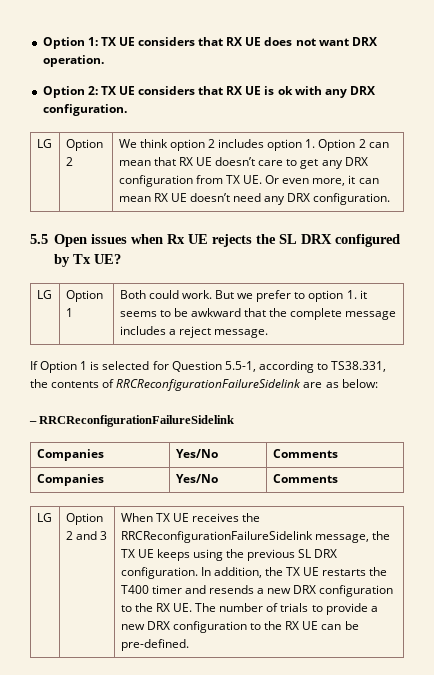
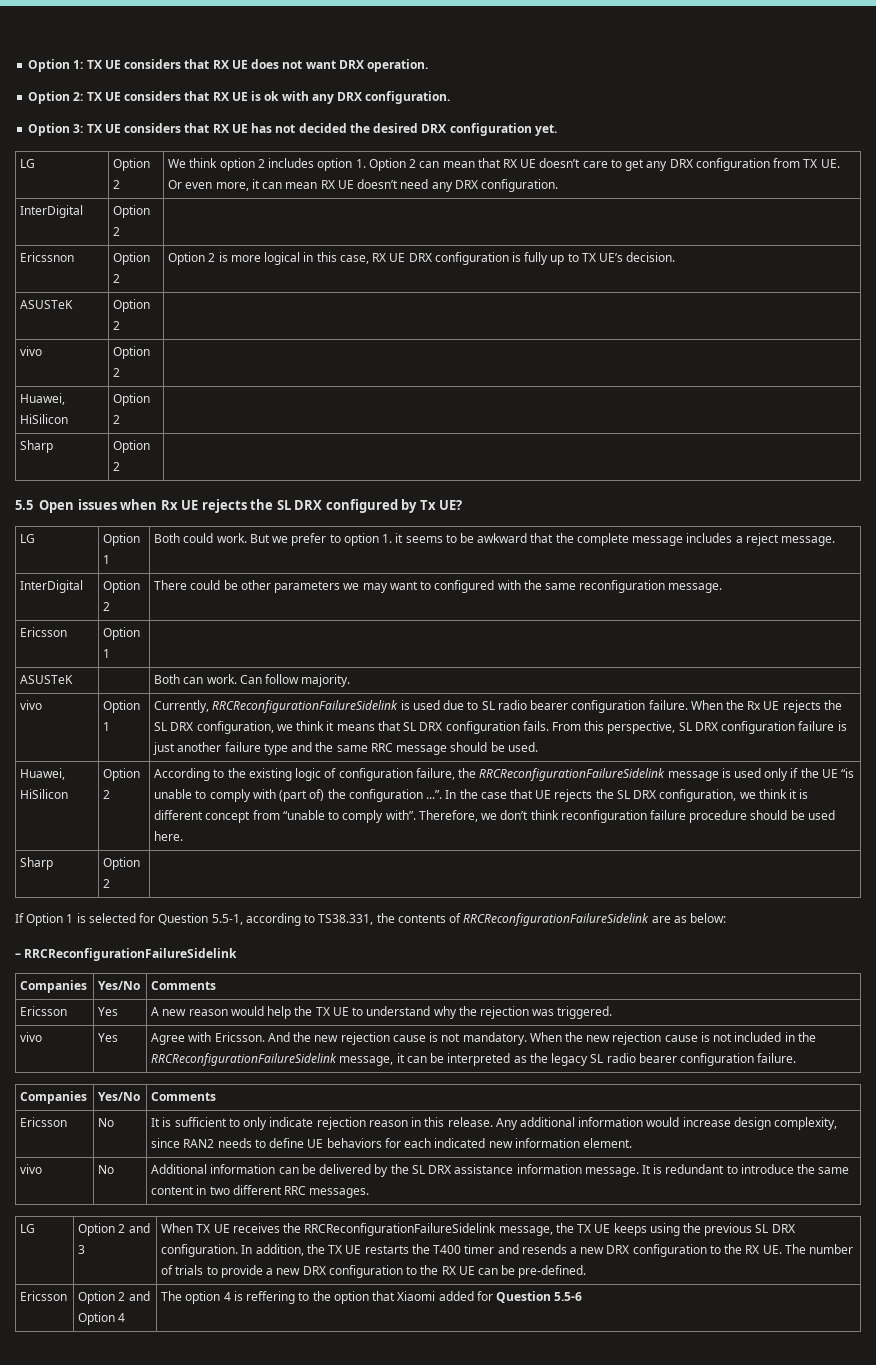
(127, 110) none -> [28,123,557,136] // Option 3: TX UE considers that RX UE has not decided the desired DRX configuration yet.
(391, 199) none -> [20,205,84,218] [113,205,151,218] [113,227,121,236] [20,252,75,262] [113,252,151,265] [113,274,121,283] [168,252,676,265] [20,300,74,309] [113,299,151,312] [113,321,121,330] [20,346,43,356] [113,346,151,359] [113,368,121,377] [20,393,66,405] [20,414,69,424] [113,393,151,406] [113,415,121,424] [20,440,54,453] [113,440,151,453] [113,462,121,471] // InterDigital | Option 2 | // Ericssnon | Option 2 | Option 2 is more logical in this case, RX UE DRX configuration is fully up to TX UE’s decision. // ASUSTeK | Option 2 | // vivo | Option 2 | // Huawei, HiSilicon | Option 2 | // Sharp | Option 2 |
(268, 333) none -> [20,580,84,593] [103,580,141,593] [103,602,111,611] [154,580,723,593] [20,627,68,637] [103,627,141,640] [103,649,111,658] [20,675,74,684] [154,674,351,687] [20,700,43,710] [103,700,141,713] [103,722,111,731] [154,700,842,713] [154,721,847,734] [153,742,538,755] [20,768,66,780] [20,789,69,799] [103,768,141,781] [103,790,111,799] [154,768,855,781] [154,789,809,802] [154,810,835,823] [154,831,184,841] [20,857,54,870] [103,857,141,870] [103,879,111,888] // InterDigital | Option 2 | There could be other parameters we may want to configured with the same reconfiguration message. // Ericsson | Option 1 | // ASUSTeK | | Both can work. Can follow majority. // vivo | Option 1 | Currently, RRCReconfigurationFailureSidelink is used due to SL radio bearer configuration failure. When the Rx UE rejects the SL DRX configuration, we think it means that SL DRX configuration fails. From this perspective, SL DRX configuration failure is just another failure type and the same RRC message should be used. // Huawei, HiSilicon | Option 2 | According to the existing logic of configuration failure, the RRCReconfigurationFailureSidelink message is used only if the UE “is unable to comply with (part of) the configuration ...”. In the case that UE rejects the SL DRX configuration, we think it is different concept from “unable to comply with”. Therefore, we don’t think reconfiguration failure procedure should be used here. // Sharp | Option 2 |
[36,474,104,486] [175,474,218,483] [272,474,338,483] Companies | Yes/No | Comments -> [20,1006,68,1016] [98,1007,119,1016] [151,1006,613,1019] [20,1032,43,1042] [98,1033,119,1042] [151,1032,816,1045] [151,1053,797,1066] [20,1091,88,1104] [98,1092,141,1101] [151,1092,217,1101] [20,1117,68,1127] [98,1118,115,1127] [151,1117,838,1130] [151,1138,632,1148] [20,1164,43,1174] [98,1165,115,1174] [151,1164,850,1177] [151,1185,370,1198] Ericsson | Yes | A new reason would help the TX UE to understand why the rejection was triggered. // vivo | Yes | Agree with Ericsson. And the new rejection cause is not mandatory. When the new rejection cause is not included in the RRCReconfigurationFailureSidelink message, it can be interpreted as the legacy SL radio bearer configuration failure. // Companies | Yes/No | Comments // Ericsson | No | It is sufficient to only indicate rejection reason in this release. Any additional information would increase design complexity, since RAN2 needs to define UE behaviors for each indicated new information element. // vivo | No | Additional information can be delivered by the SL DRX assistance information message. It is redundant to introduce the same content in two different RRC messages.
(189, 645) none -> [20,1291,68,1301] [78,1291,150,1304] [78,1312,126,1325] [161,1291,583,1304] // Ericsson | Option 2 and Option 4 | The option 4 is reffering to the option that Xiaomi added for Question 5.5-6

